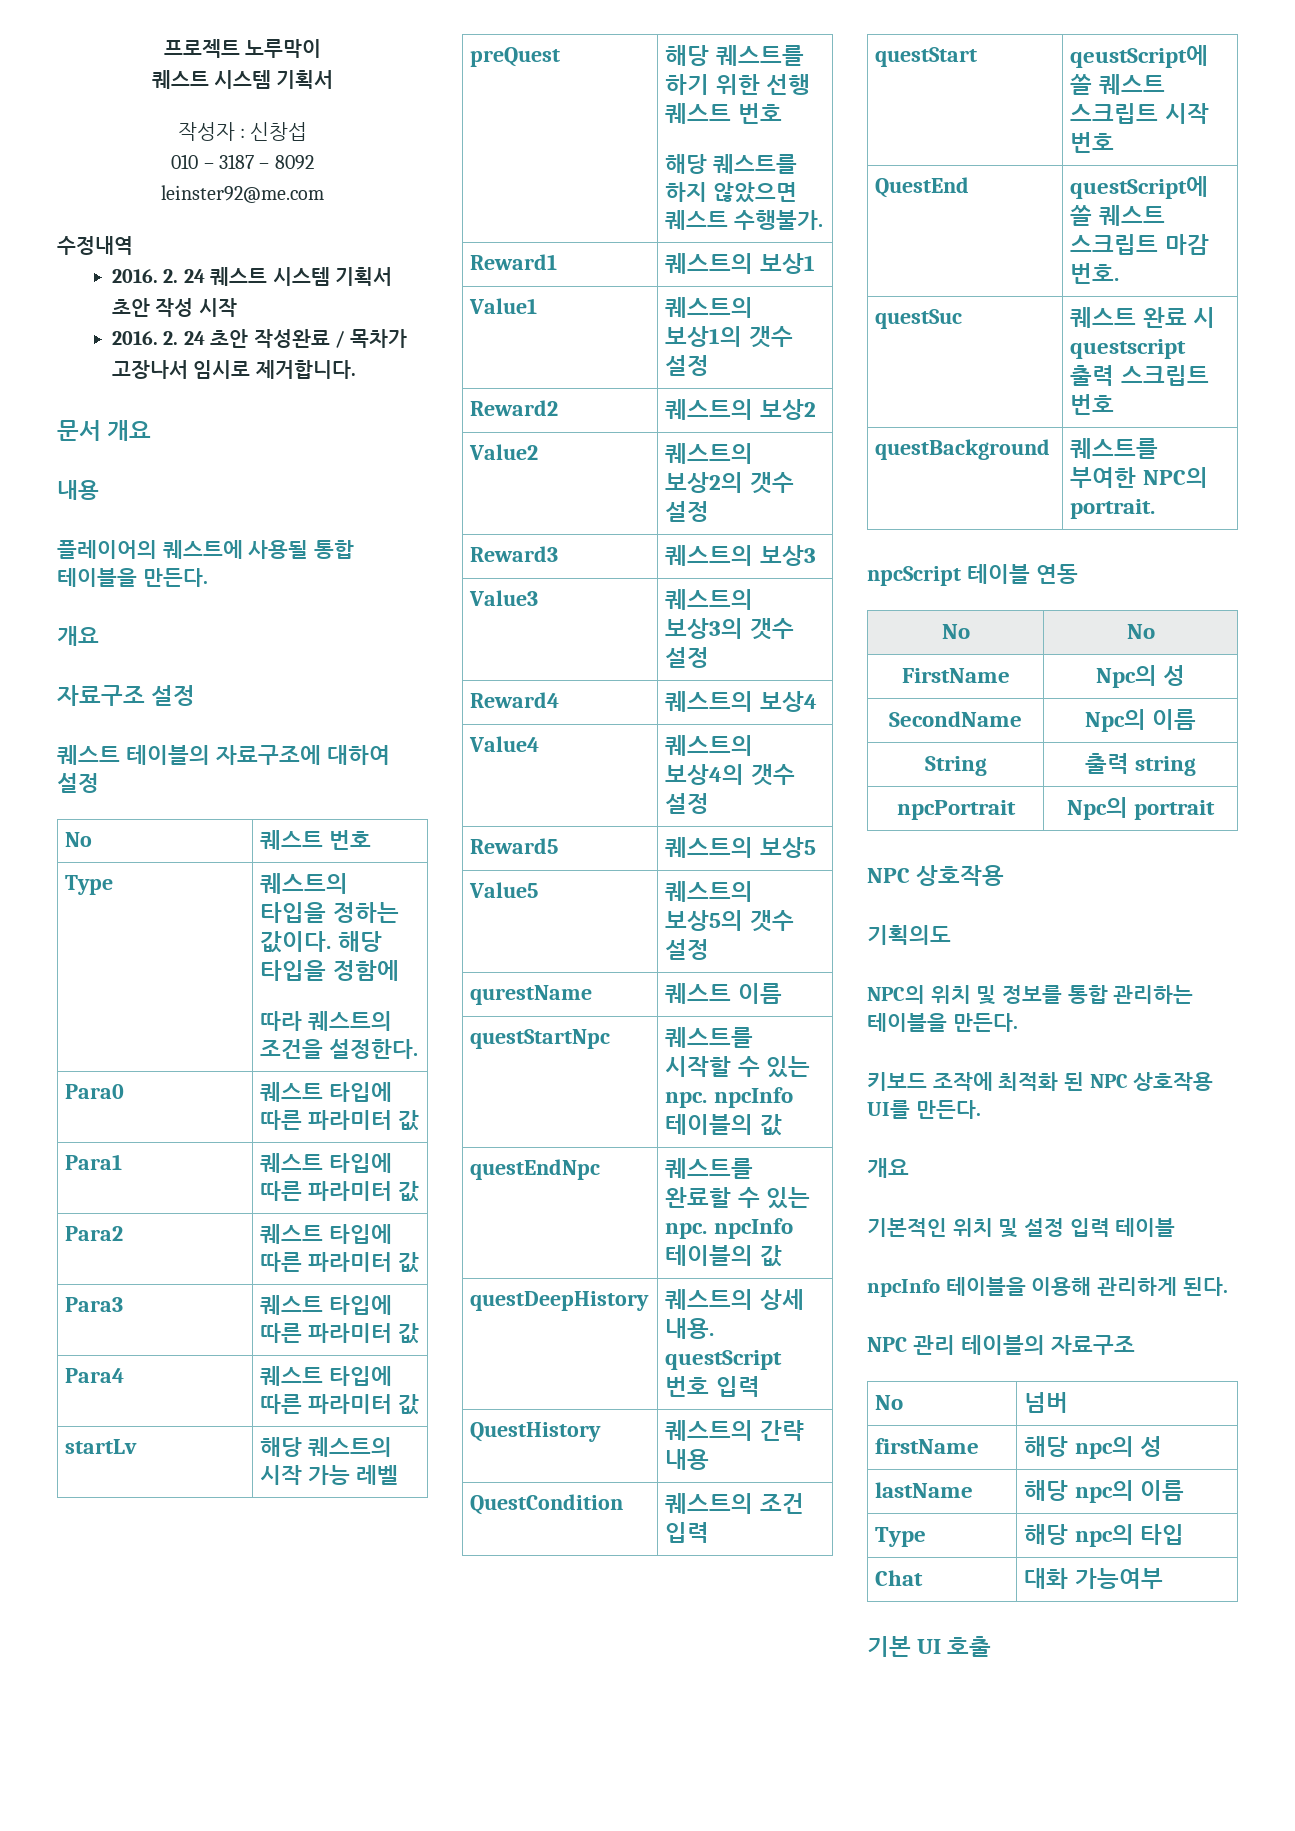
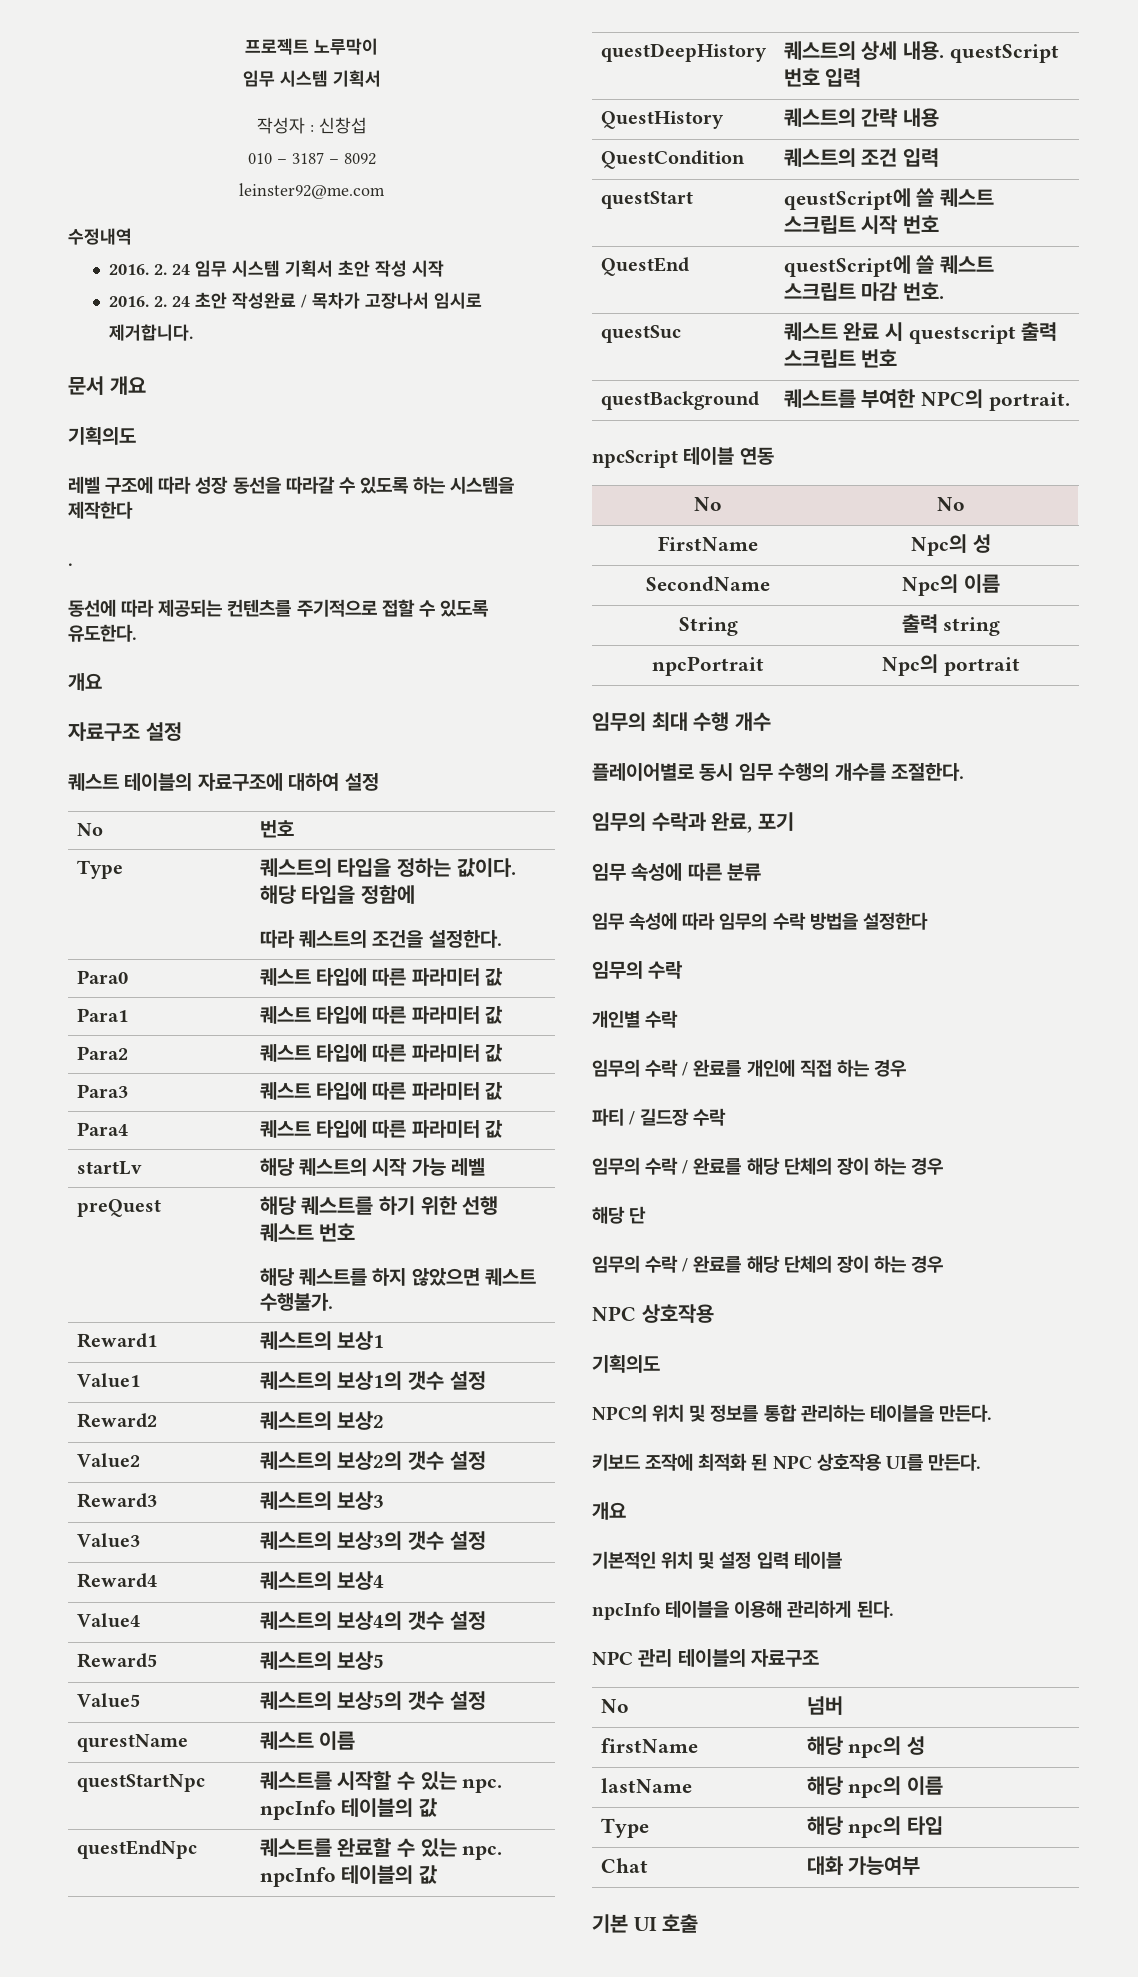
[151,70,209,89] 퀘스트 -> [242,70,275,87] 임무
[210,267,268,286] 퀘스트 -> [195,260,228,277] 임무
[57,480,99,500] [57,540,355,559] [57,568,208,587] 내용 // 플레이어의 퀘스트에 사용될 통합 테이블을 만든다. -> [68,426,136,445] [68,476,515,494] [68,501,133,519] [68,563,73,566] [68,599,488,617] [68,624,137,642] 기획의도 // 레벨 구조에 따라 성장 동선을 따라갈 수 있도록 하는 시스템을 제작한다 // . // 동선에 따라 제공되는 컨텐츠를 주기적으로 접할 수 있도록 유도한다.
[260,830,324,850] 퀘스트 -> (103, 829) none
(1216, 810) none -> [592,712,772,731] [592,763,964,781] [592,812,795,833] [592,862,762,881] [592,912,928,930] [592,961,684,979] [592,1010,679,1028] [592,1059,906,1077] [592,1108,727,1126] [592,1157,944,1175] [592,1206,647,1224] [592,1255,944,1273] // 임무의 최대 수행 개수 // 플레이어별로 동시 임무 수행의 개수를 조절한다. // 임무의 수락과 완료, 포기 // 임무 속성에 따른 분류 // 임무 속성에 따라 임무의 수락 방법을 설정한다 // 임무의 수락 // 개인별 수락 // 임무의 수락 / 완료를 개인에 직접 하는 경우 // 파티 / 길드장 수락 // 임무의 수락 / 완료를 해당 단체의 장이 하는 경우 // 해당 단 // 임무의 수락 / 완료를 해당 단체의 장이 하는 경우

